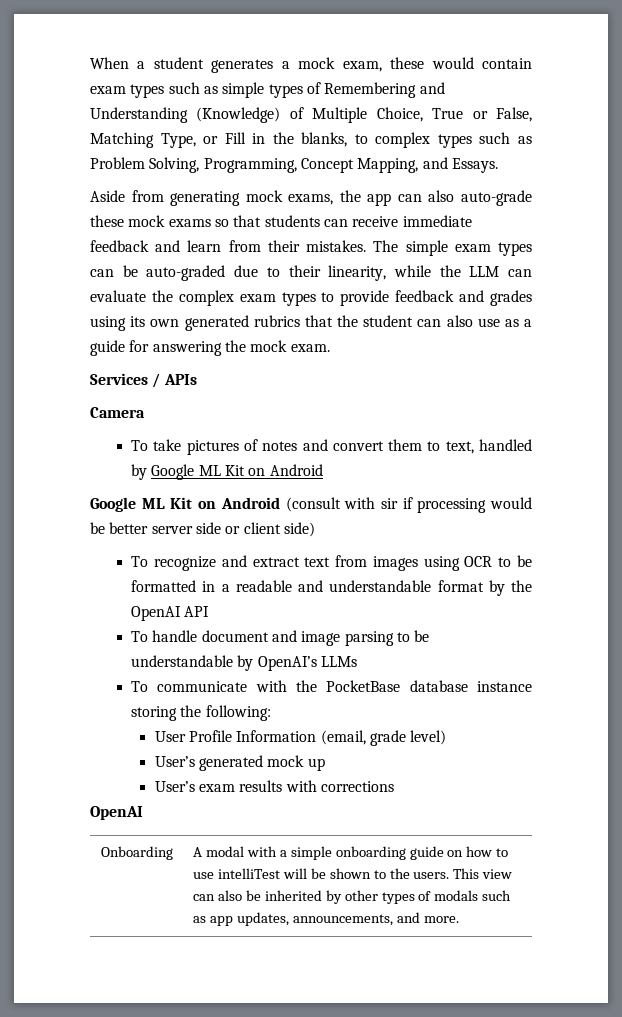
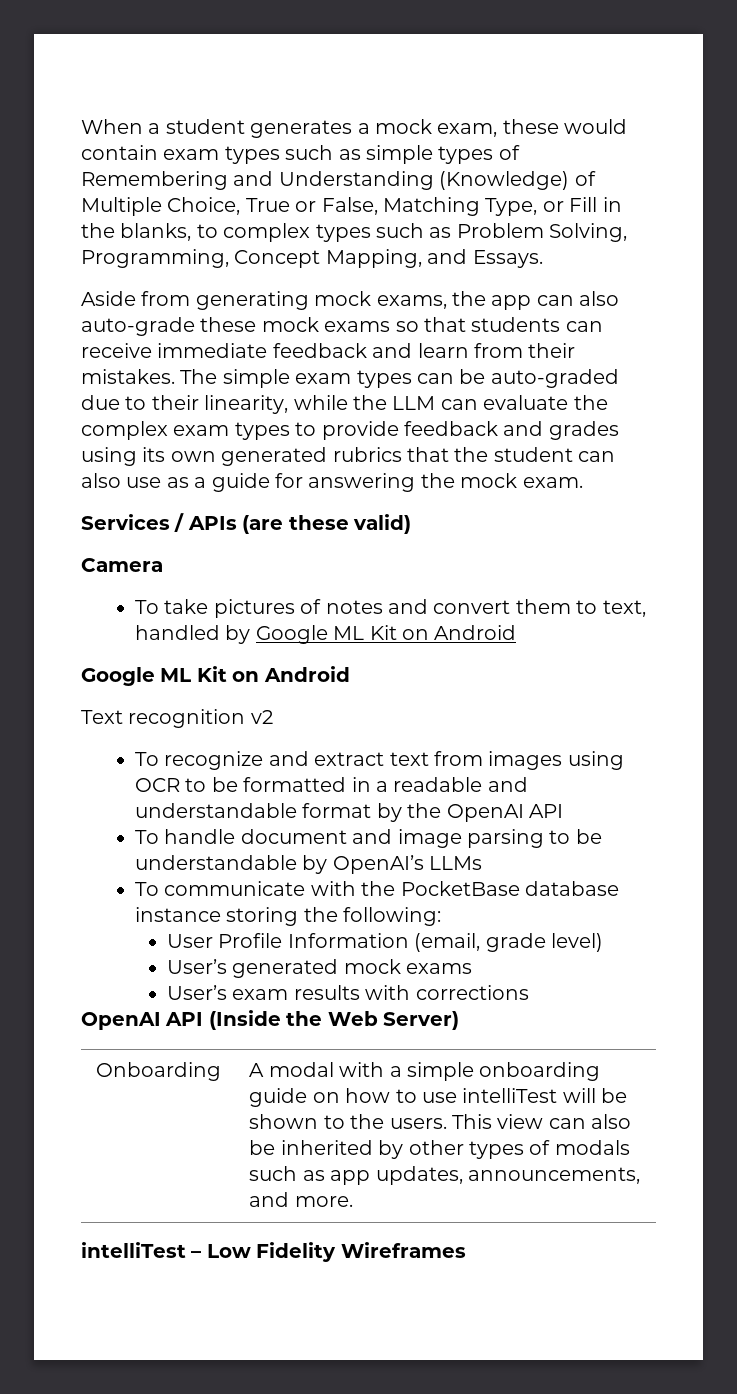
(197, 379) none -> [242,514,411,534] (are these valid)
[285,497,532,513] [90,522,315,537] (consult with sir if processing would be better server side or client side) -> [81,709,273,728] // Text recognition v2
[307,758,325,771] up -> [406,963,473,974] exams
(143, 813) none -> [165,1010,459,1030] API (Inside the Web Server)
(459, 919) none -> [81,1242,466,1262] // intelliTest – Low Fidelity Wireframes

